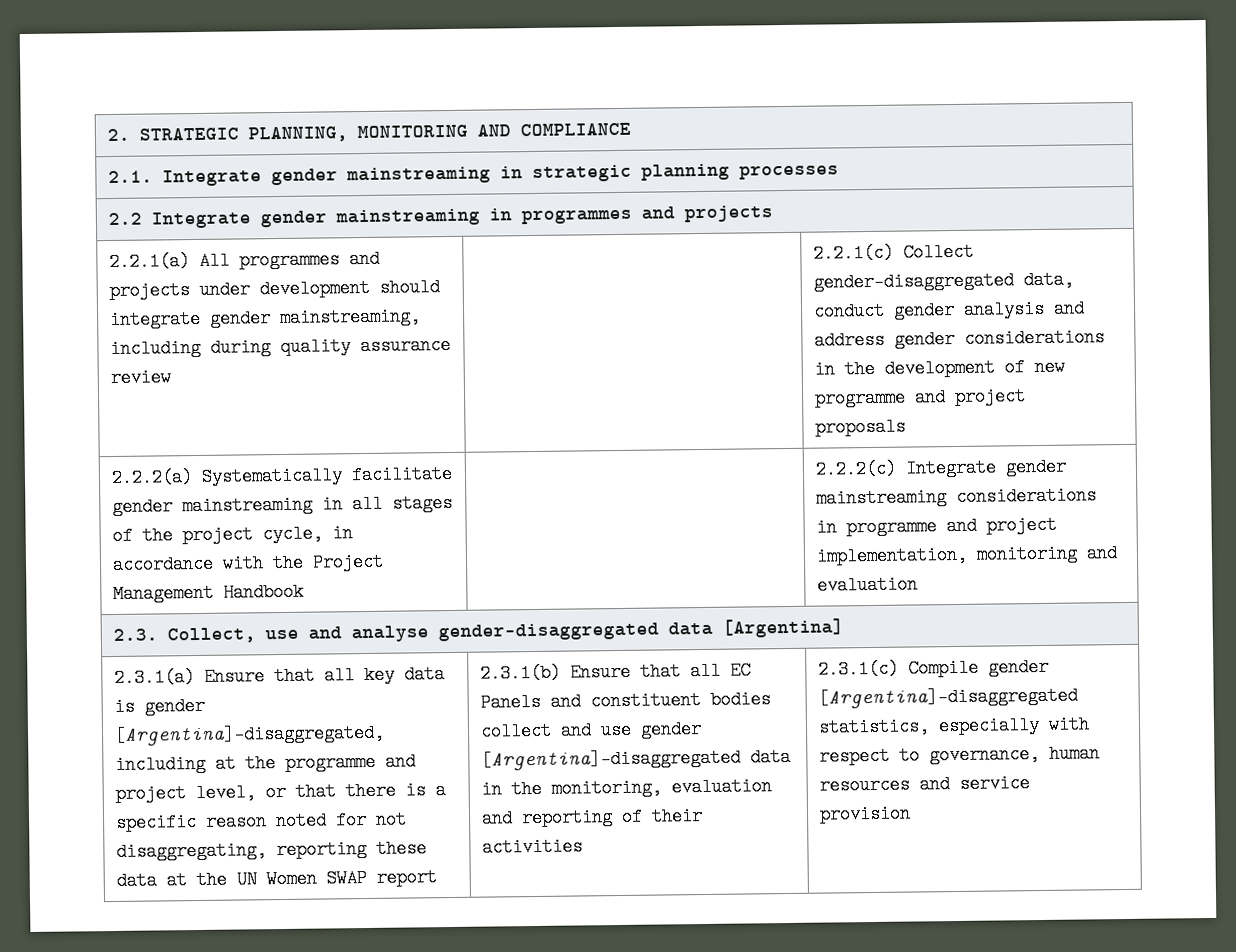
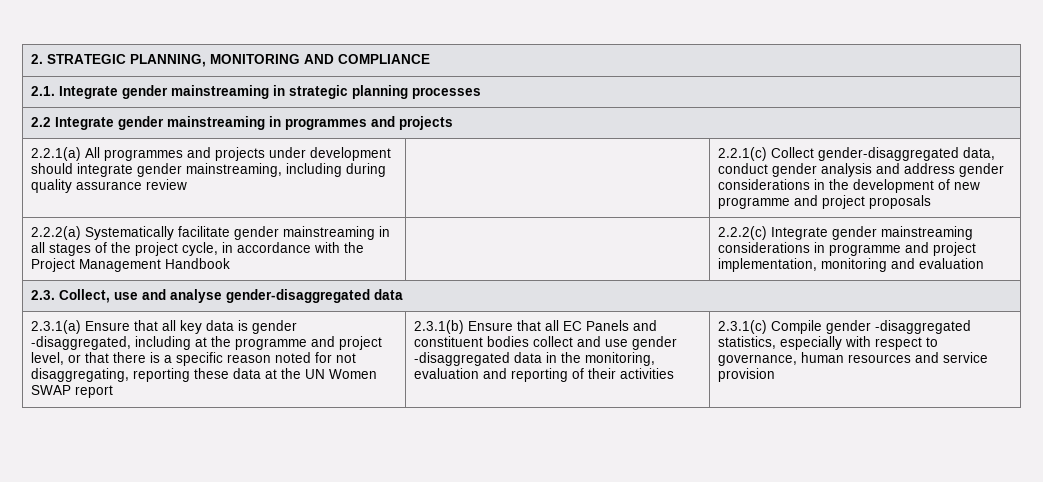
[721,618,844,638] [Argentina] -> (403, 294) none
[113,723,385,746] [Argentina]-disaggregated, -> [30,336,131,350] -disaggregated,
[480,748,741,771] [Argentina]-disaggregated -> [413,352,510,366] -disaggregated
[817,686,1078,709] [Argentina]-disaggregated -> [874,320,971,334] -disaggregated

